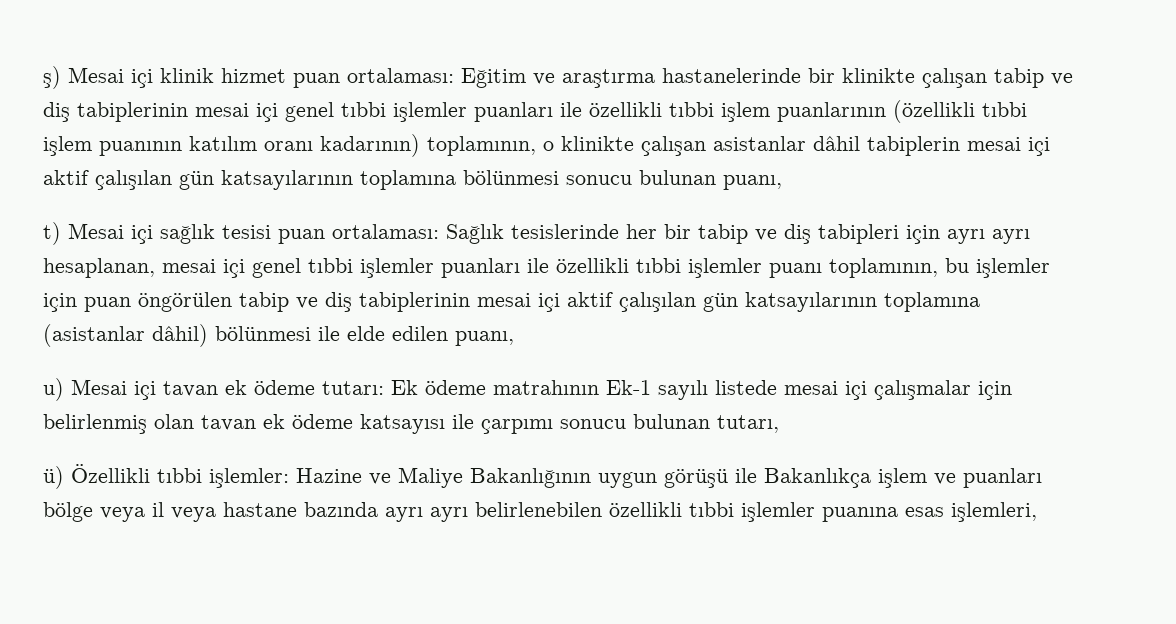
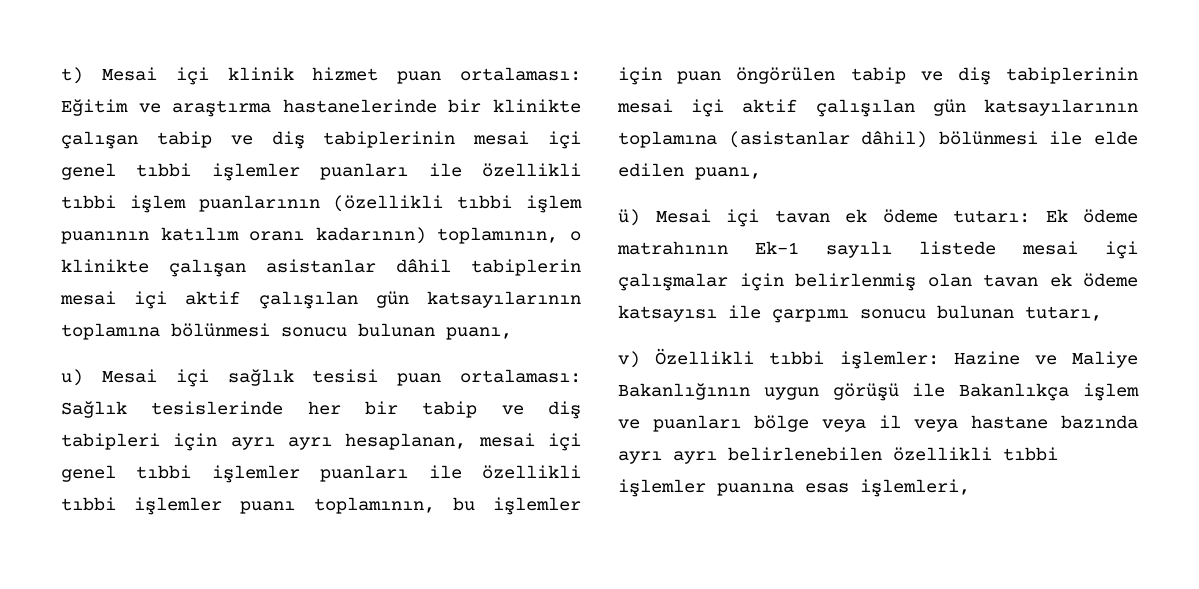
[43,66,61,89] ş) -> [61,67,83,84] t)
[43,222,61,245] t) -> [61,369,83,386] u)
[43,378,64,401] u) -> [618,209,640,226] ü)
[43,466,64,489] ü) -> [618,351,640,368] v)

